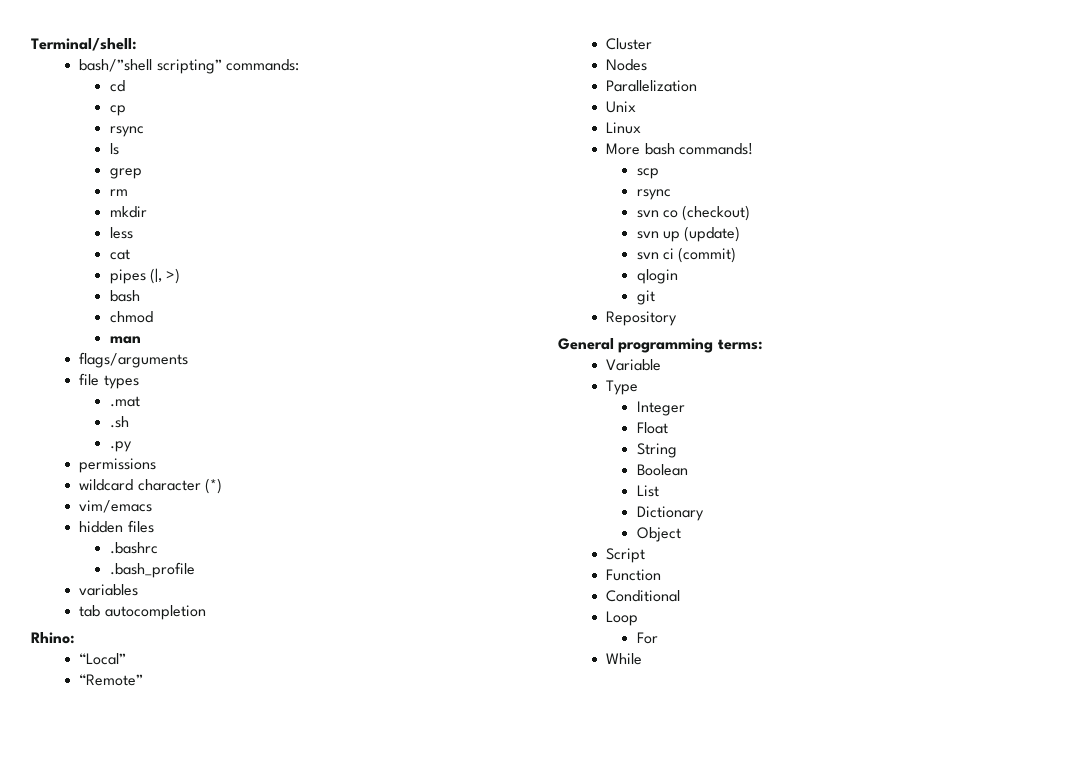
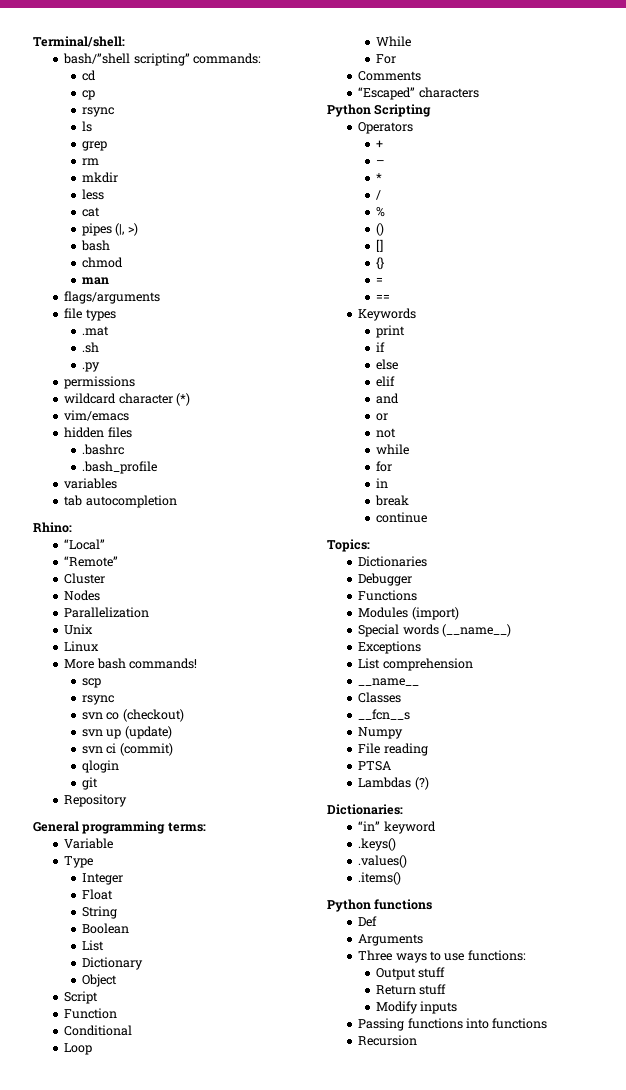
(639, 618) none -> [375,36,411,47] // While
[606,653,643,665] While -> [358,71,422,81] [358,87,479,100] [327,104,432,117] [358,122,414,134] [375,140,383,148] [375,160,385,165] [375,173,382,182] [375,190,381,200] [375,207,385,217] [375,223,384,236] [375,239,383,252] [375,257,384,270] [375,277,383,284] [375,294,390,301] [358,308,417,321] [375,325,405,338] [375,342,385,352] [375,359,398,370] [375,376,395,387] [375,393,399,404] [375,413,388,421] [375,428,396,438] [375,444,409,455] [375,461,392,472] [375,478,388,488] [374,495,409,506] [375,512,427,523] [327,539,370,552] [358,556,428,567] [358,573,413,586] [358,590,418,601] [358,607,459,620] [358,624,512,637] [358,641,422,654] [358,658,473,671] [358,678,420,686] [358,692,402,703] [358,709,411,720] [358,727,404,739] [358,743,428,756] [358,761,392,771] [358,777,429,790] [327,804,403,815] [358,821,436,834] [358,838,397,851] [358,855,408,868] [358,872,402,885] [327,899,433,912] [358,916,378,927] [358,934,424,946] [358,950,526,963] [375,967,446,980] [375,984,447,995] [375,1001,458,1014] [358,1018,548,1031] [358,1035,418,1046] Comments // “Escaped” characters // Python Scripting // Operators // + // – // * // / // % // () // [] // {} // = // == // Keywords // print // if // else // elif // and // or // not // while // for // in // break // continue // Topics: // Dictionaries // Debugger // Functions // Modules (import) // Special words (__name__) // Exceptions // List comprehension // __name__ // Classes // __fcn__s // Numpy // File reading // PTSA // Lambdas (?) // Dictionaries: // “in” keyword // .keys() // .values() // .items() // Python functions // Def // Arguments // Three ways to use functions: // Output stuff // Return stuff // Modify inputs // Passing functions into functions // Recursion

